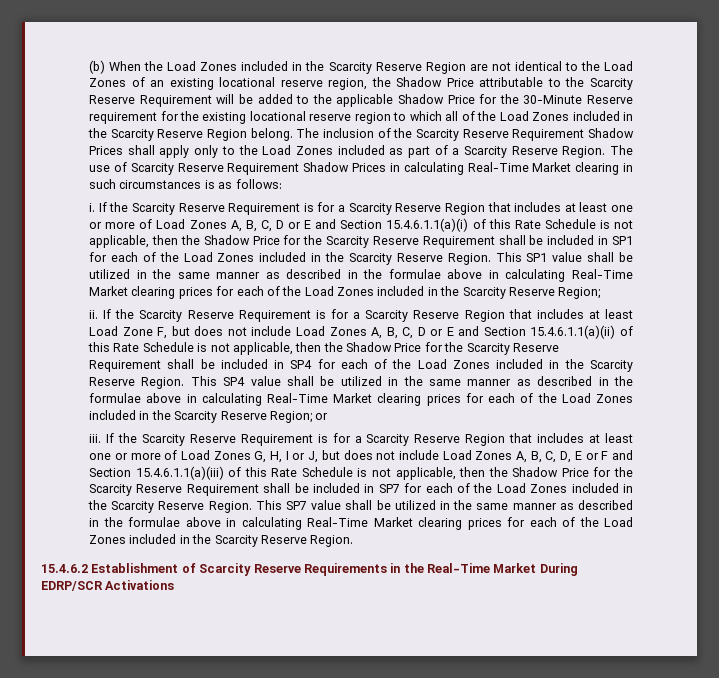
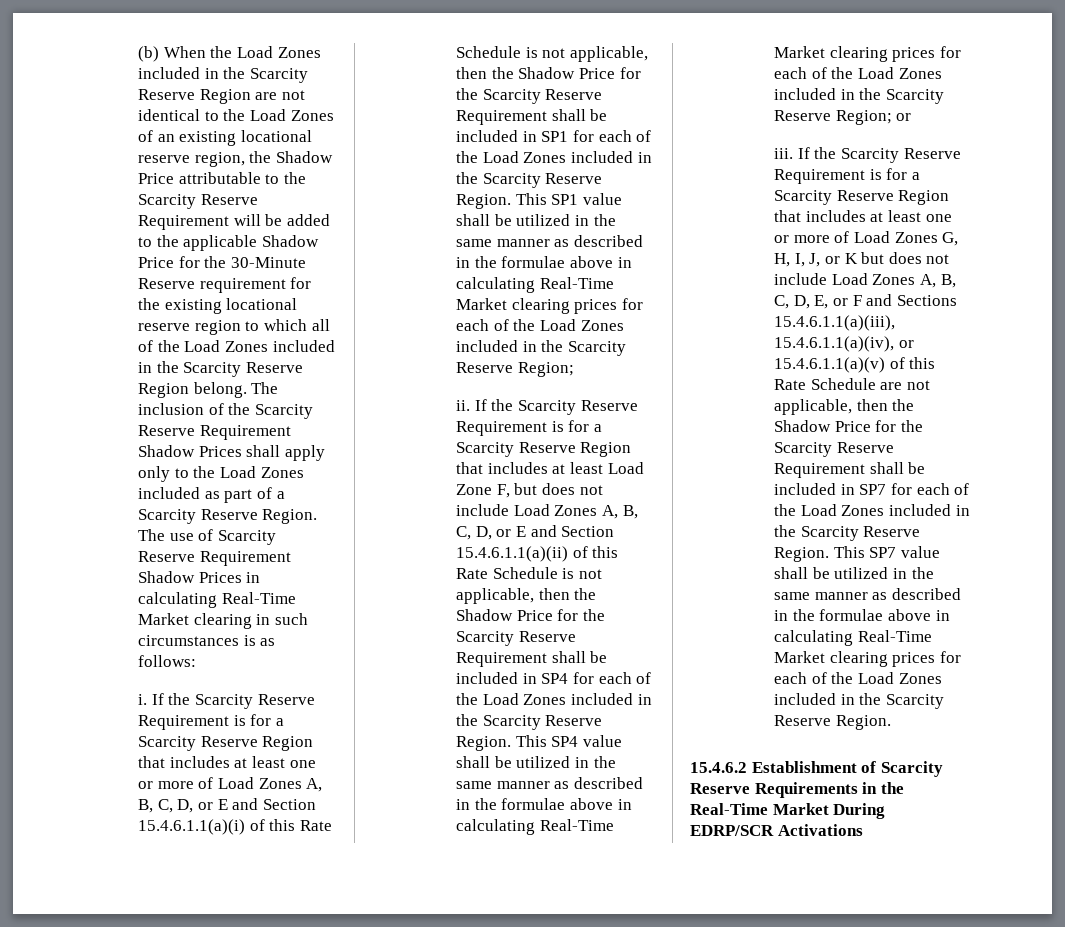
[275,220,284,229] D -> [177,799,194,813] D,
[417,327,426,336] D -> [475,526,492,540] D,
[285,451,319,463] I or J, -> [794,253,858,267] I, J, or K
[574,451,582,460] E -> [814,295,829,309] E,
[89,466,368,480] Section 15.4.6.1.1(a)(iii) of this Rate Schedule is -> [896,295,957,306] [774,315,896,331] [774,336,914,352] [774,357,936,373] [774,378,903,390] Sections 15.4.6.1.1(a)(iii), 15.4.6.1.1(a)(iv), or 15.4.6.1.1(a)(v) of this Rate Schedule are

